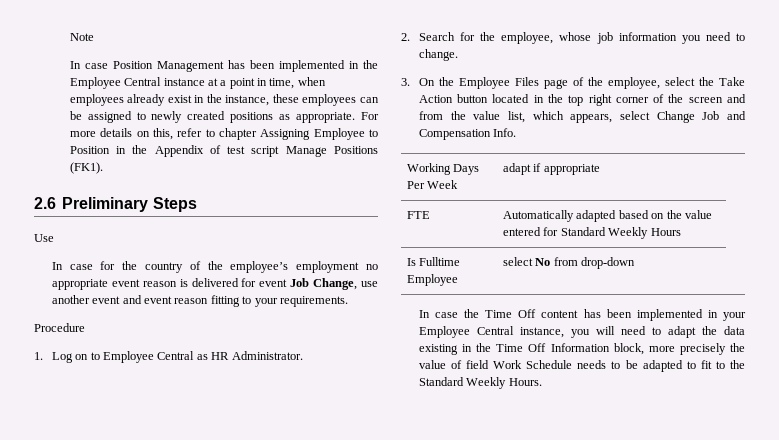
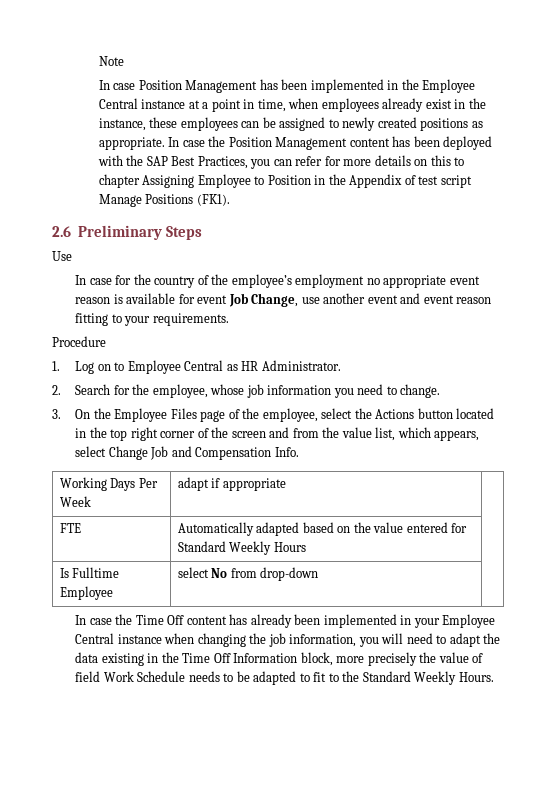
[361,112,380,120] For -> [168,136,493,150] [97,155,341,169] In case the Position Management content has been deployed with the SAP Best Practices, you can refer for
[152,128,203,140] this, refer -> [430,155,451,166] this
[191,278,239,287] delivered -> [126,293,176,304] available
[719,77,745,86] [418,95,453,103] Take Action -> [375,409,415,419] Actions
(601, 313) none -> [250,614,292,628] already
[519,327,564,338] instance, -> [117,633,357,647] instance when changing the job information,

